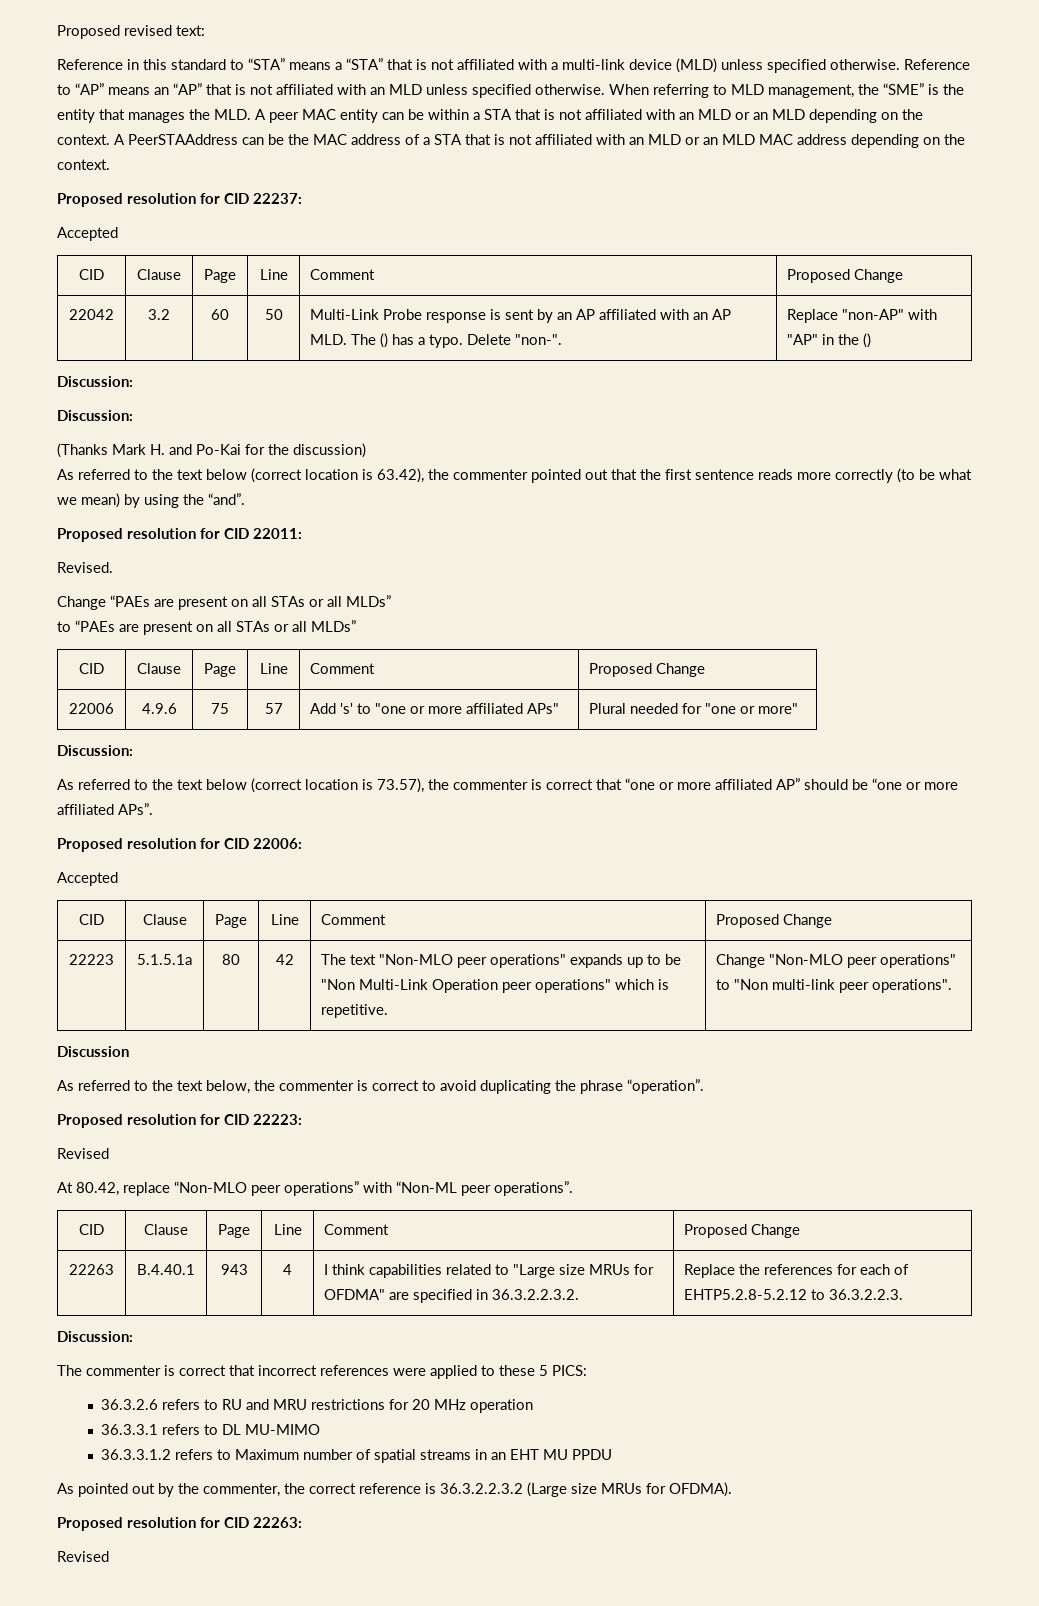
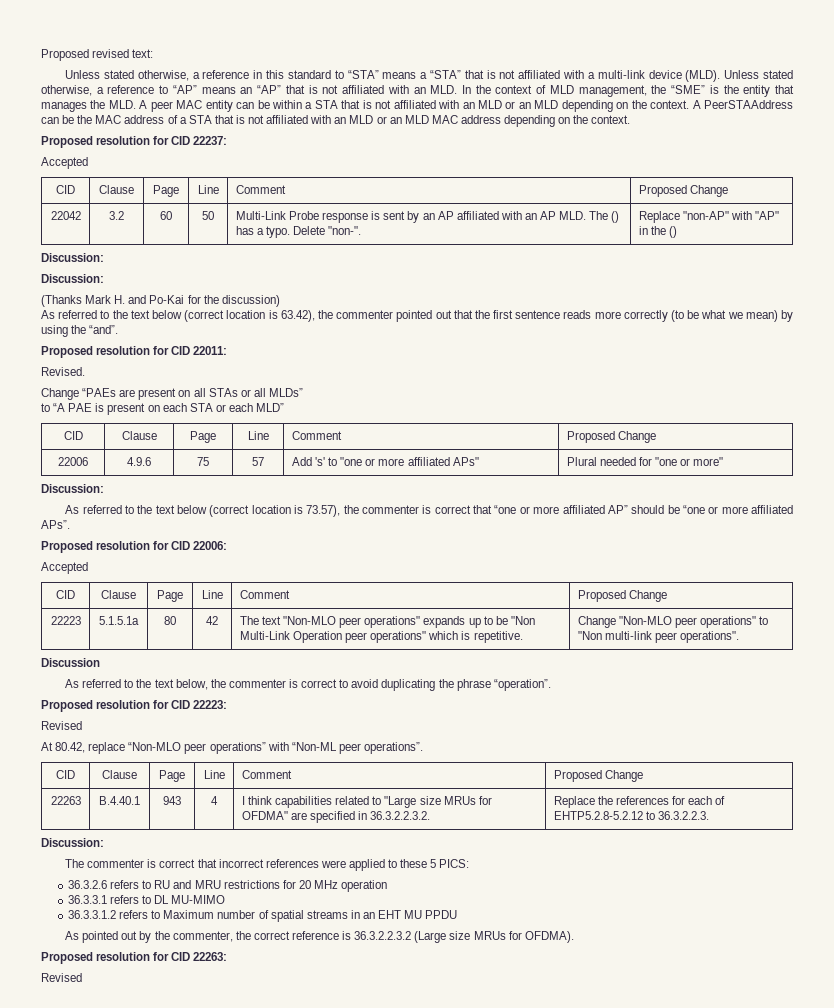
[57,59,123,70] Reference -> [65,70,250,81] Unless stated otherwise, a reference
[676,58,970,73] (MLD) unless specified otherwise. Reference -> [685,70,794,82] [41,85,155,96] (MLD). Unless stated otherwise, a reference
[389,84,727,98] MLD unless specified otherwise. When referring to -> [430,85,547,94] MLD. In the context of
[75,620,356,635] “PAEs are present on all STAs or all MLDs” -> [53,403,285,415] “A PAE is present on each STA or each MLD”

